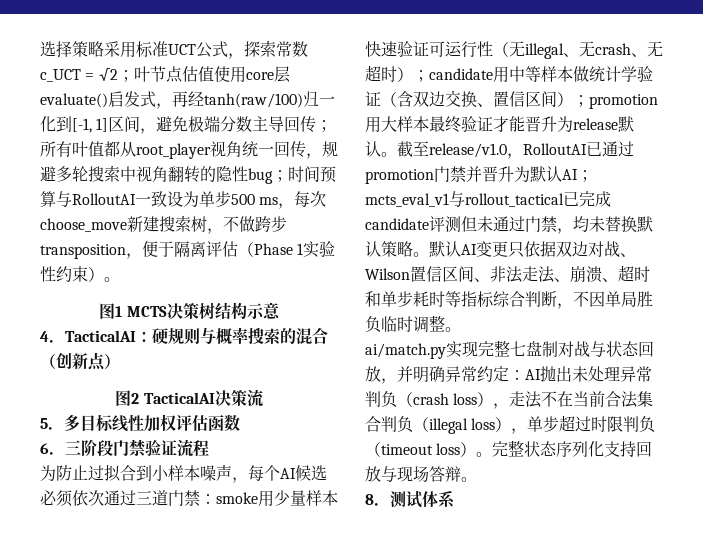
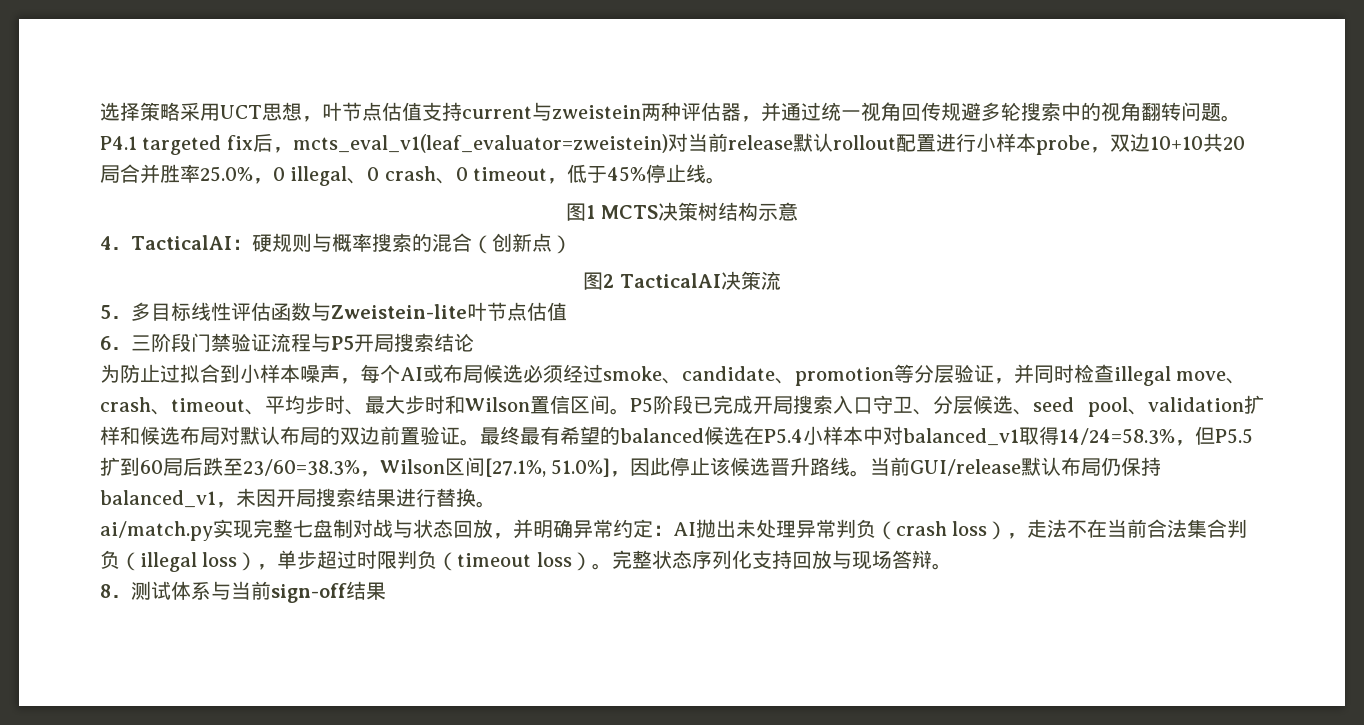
[136,40,308,59] [40,66,290,83] [40,91,335,109] [40,116,333,134] [40,141,322,159] 标准UCT公式，探索常数c_UCT = √2；叶节点估值使用core层evaluate()启发式，再经tanh(raw/100)归一化到[-1, 1]区间，避免极端分数主导回传；所有叶值都从root_player视角统一回传， -> [220,102,941,122] UCT思想，叶节点估值支持current与zweistein两种评估器，并通过统一视角回传
(136, 174) none -> [1081,102,1101,121] 的
[200,166,336,184] [40,191,327,209] [40,215,287,234] [40,241,336,259] [40,266,104,282] 的隐性bug；时间预算与RolloutAI一致设为单步500 ms，每次choose_move新建搜索树，不做跨步transposition，便于隔离评估（Phase 1实验性约束） -> [1181,102,1241,122] [100,133,1245,155] [100,164,707,186] 问题。P4.1 targeted fix后，mcts_eval_v1(leaf_evaluator=zweistein)对当前release默认rollout配置进行小样本probe，双边10+10共20局合并胜率25.0%，0 illegal、0 crash、0 timeout，低于45%停止线
[144,414,176,431] 加权 -> (231, 311) none
(240, 423) none -> [311,302,567,321] 与Zweistein-lite叶节点估值
(209, 448) none -> [311,333,474,352] 与P5开局搜索结论
(296, 473) none -> [423,364,483,383] 或布局
[72,490,338,507] [365,41,663,59] [365,65,653,83] [365,90,658,109] [365,116,634,133] [365,141,634,159] [365,166,593,184] [365,191,611,207] [365,216,653,234] [365,241,636,258] [365,265,650,283] [365,291,653,309] [365,315,445,333] 依次通过三道门禁：smoke用少量样本快速验证可运行性（无illegal、无crash、无超时）；candidate用中等样本做统计学验证（含双边交换、置信区间）；promotion用大样本最终验证才能晋升为release默认。截至release/v1.0，RolloutAI已通过promotion门禁并晋升为默认AI；mcts_eval_v1与rollout_tactical已完成candidate评测但未通过门禁，均未替换默认策略。默认AI变更只依据双边对战、Wilson置信区间、非法走法、崩溃、超时和单步耗时等指标综合判断，不因单局胜负临时调整 -> [563,364,1247,386] [100,395,1264,417] [100,426,1253,446] [100,457,1162,477] [100,488,476,508] 经过smoke、candidate、promotion等分层验证，并同时检查illegal move、crash、timeout、平均步时、最大步时和Wilson置信区间。P5阶段已完成开局搜索入口守卫、分层候选、seed pool、validation扩样和候选布局对默认布局的双边前置验证。最终最有希望的balanced候选在P5.4小样本中对balanced_v1取得14/24=58.3%，但P5.5扩到60局后跌至23/60=38.3%，Wilson区间[27.1%, 51.0%]，因此停止该候选晋升路线。当前GUI/release默认布局仍保持balanced_v1，未因开局搜索结果进行替换
(455, 499) none -> [211,581,386,603] 与当前sign-off结果

